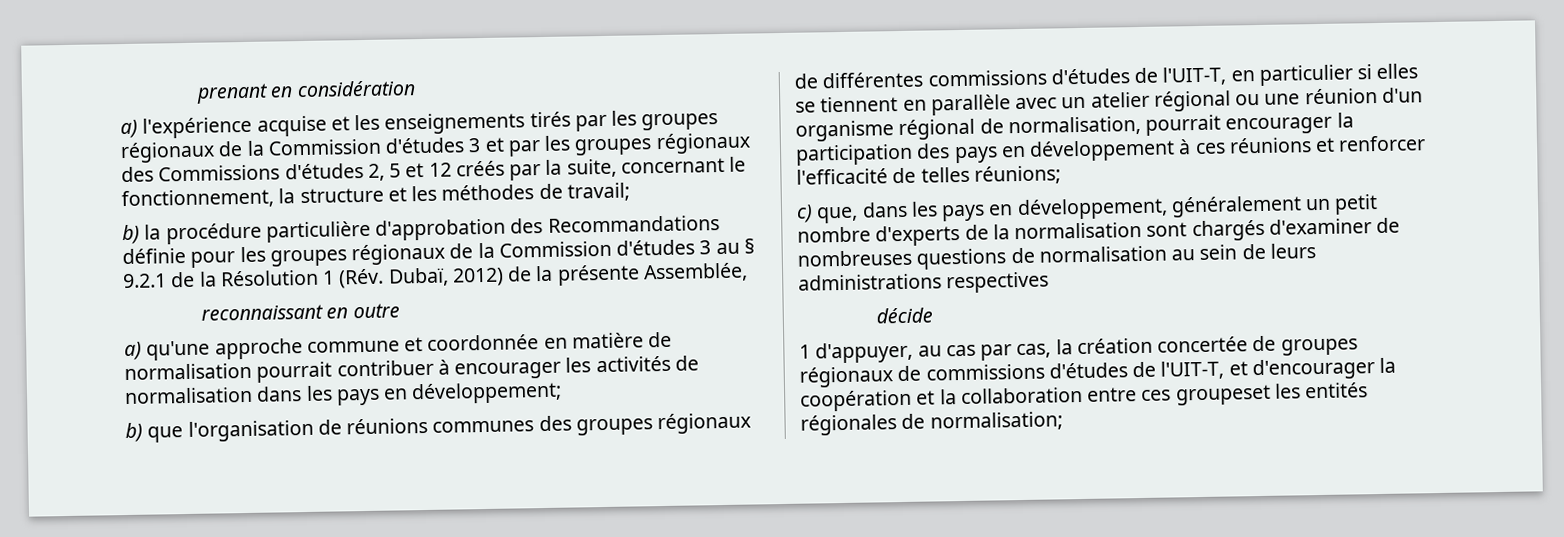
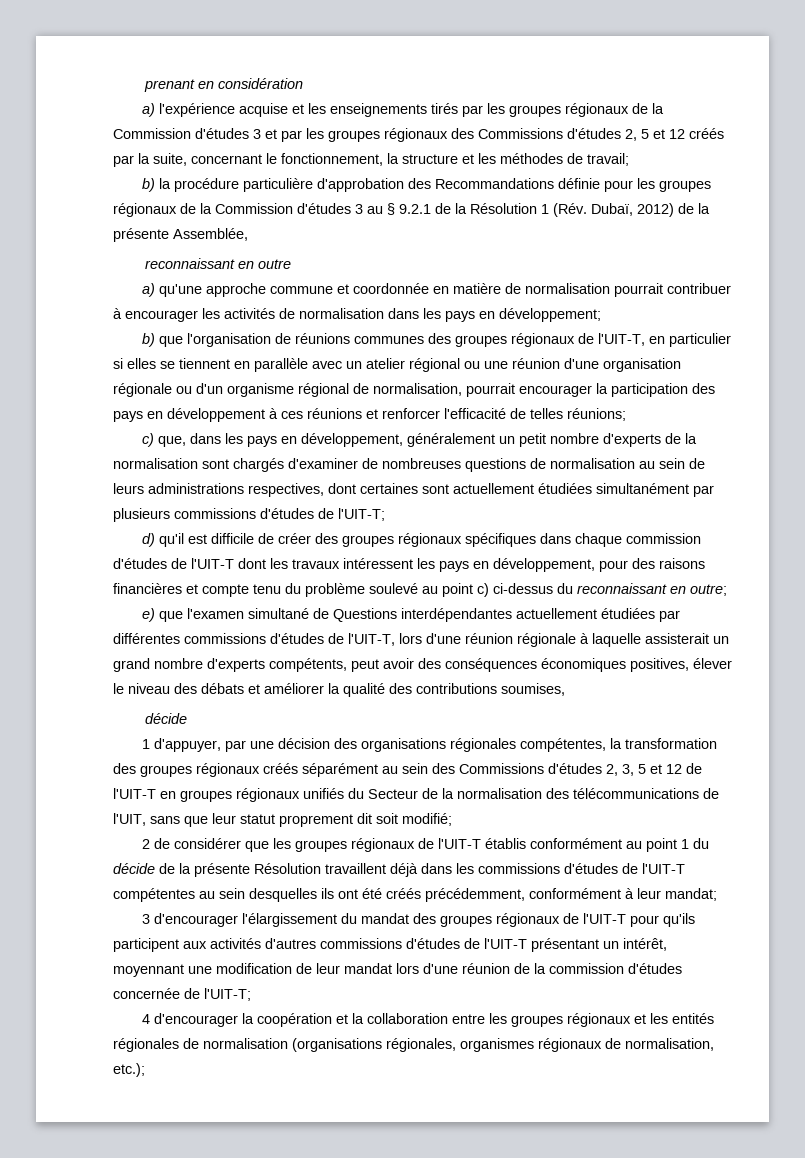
[822,67,1159,89] différentes commissions d'études de -> (595, 338) none
(1378, 96) none -> [564,358,681,372] [113,383,192,397] d'une organisation régionale ou
[946,271,1050,294] [875,307,933,324] [799,335,1358,364] [799,360,1248,388] respectives // décide // 1 d'appuyer, au cas par cas, la création concertée de groupes régionaux de commissions d'études de l'UIT-T, et -> [248,483,714,497] [113,508,385,522] [142,533,702,547] [113,558,705,572] [113,583,727,597] [142,608,681,622] [113,633,729,647] [113,658,732,672] [113,683,565,697] [145,713,188,724] [142,738,718,752] [113,763,702,777] [113,788,719,802] [113,813,452,827] [142,838,710,852] [113,863,685,877] [113,888,717,902] [142,913,696,927] [113,938,667,952] [113,963,682,977] [113,988,251,1001] [142,1014,151,1024] respectives, dont certaines sont actuellement étudiées simultanément par plusieurs commissions d'études de l'UIT-T; // d) qu'il est difficile de créer des groupes régionaux spécifiques dans chaque commission d'études de l'UIT-T dont les travaux intéressent les pays en développement, pour des raisons financières et compte tenu du problème soulevé au point c) ci-dessus du reconnaissant en outre; // e) que l'examen simultané de Questions interdépendantes actuellement étudiées par différentes commissions d'études de l'UIT-T, lors d'une réunion régionale à laquelle assisterait un grand nombre d'experts compétents, peut avoir des conséquences économiques positives, élever le niveau des débats et améliorer la qualité des contributions soumises, // décide // 1 d'appuyer, par une décision des organisations régionales compétentes, la transformation des groupes régionaux créés séparément au sein des Commissions d'études 2, 3, 5 et 12 de l'UIT-T en groupes régionaux unifiés du Secteur de la normalisation des télécommunications de l'UIT, sans que leur statut proprement dit soit modifié; // 2 de considérer que les groupes régionaux de l'UIT-T établis conformément au point 1 du décide de la présente Résolution travaillent déjà dans les commissions d'études de l'UIT-T compétentes au sein desquelles ils ont été créés précédemment, conformément à leur mandat; // 3 d'encourager l'élargissement du mandat des groupes régionaux de l'UIT-T pour qu'ils participent aux activités d'autres commissions d'études de l'UIT-T présentant un intérêt, moyennant une modification de leur mandat lors d'une réunion de la commission d'études concernée de l'UIT-T; // 4
[1141,382,1369,406] [800,411,1063,436] ces groupeset les entités régionales de normalisation; -> [489,1013,715,1027] [113,1038,714,1052] [113,1063,145,1077] les groupes régionaux et les entités régionales de normalisation (organisations régionales, organismes régionaux de normalisation, etc.);

